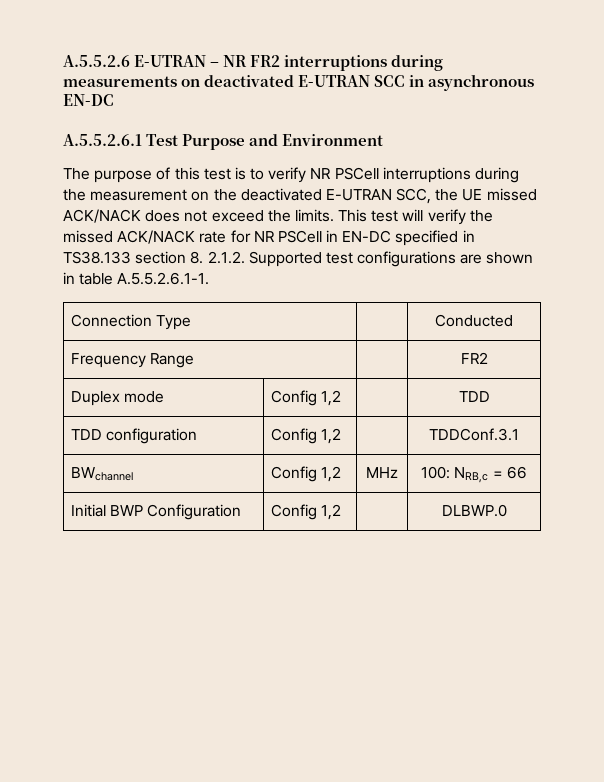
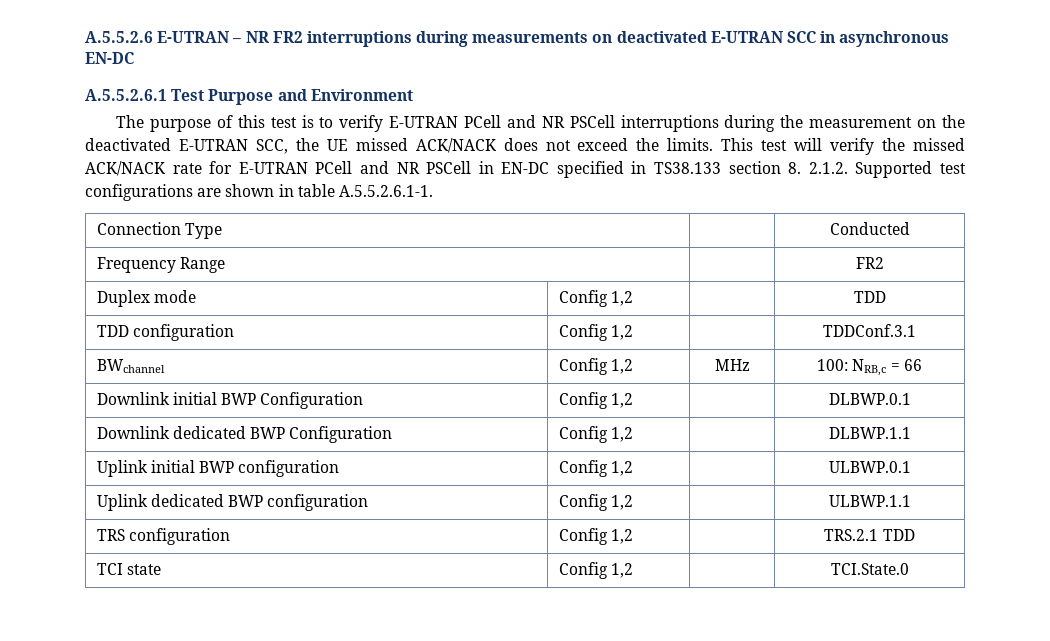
(307, 175) none -> [389,115,536,128] E-UTRAN PCell and
(251, 236) none -> [238,161,389,174] E-UTRAN PCell and
[70,504,242,520] [270,504,341,520] [441,504,507,517] Initial BWP Configuration | Config 1,2 | | DLBWP.0 -> [96,392,364,409] [558,392,633,409] [828,393,911,405] [96,426,393,443] [558,426,633,443] [828,427,911,439] [96,460,340,477] [558,460,633,477] [828,461,911,473] [96,494,369,511] [558,494,633,511] [828,495,911,507] [96,528,230,545] [558,528,633,545] [824,529,915,541] [96,563,161,575] [558,562,633,579] [830,563,909,575] Downlink initial BWP Configuration | Config 1,2 | | DLBWP.0.1 // Downlink dedicated BWP Configuration | Config 1,2 | | DLBWP.1.1 // Uplink initial BWP configuration | Config 1,2 | | ULBWP.0.1 // Uplink dedicated BWP configuration | Config 1,2 | | ULBWP.1.1 // TRS configuration | Config 1,2 | | TRS.2.1 TDD // TCI state | Config 1,2 | | TCI.State.0

